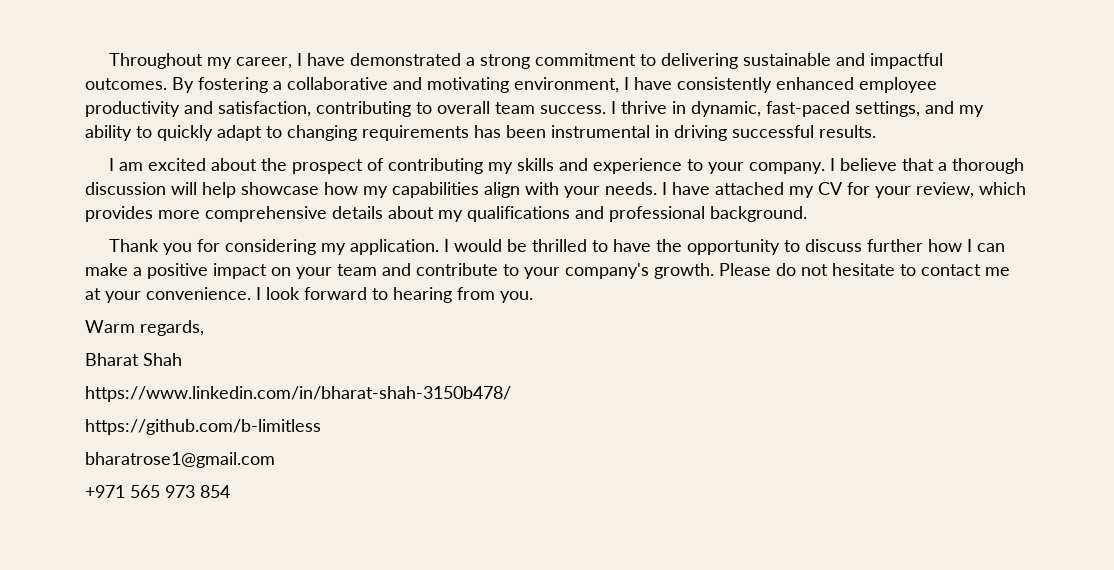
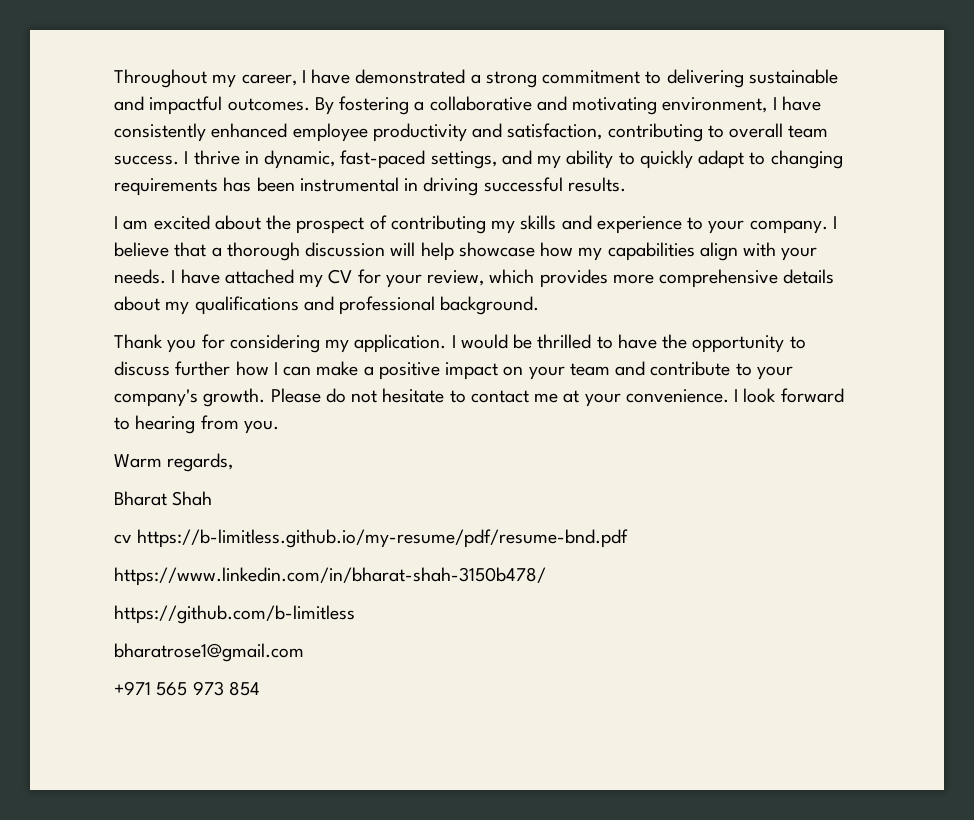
(182, 359) none -> [114,529,629,548] // cv https://b-limitless.github.io/my-resume/pdf/resume-bnd.pdf

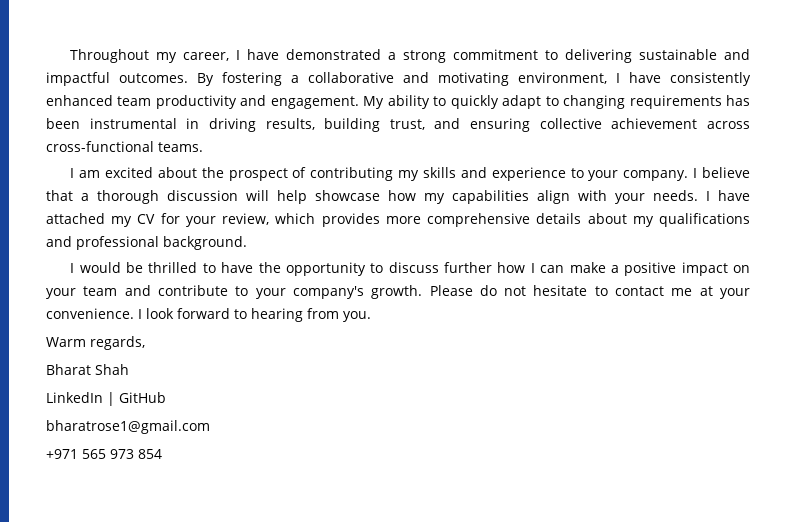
[292,123,368,142] employee -> [117,96,152,106] team
[507,123,829,142] [114,150,562,169] satisfaction, contributing to overall team success. I thrive in dynamic, fast-paced settings, and my -> [270,96,385,109] engagement. My
[483,177,626,192] successful results. -> [265,118,750,132] [46,141,203,152] results, building trust, and ensuring collective achievement across cross-functional teams.
[114,334,447,353] Thank you for considering my application. -> (247, 243) none
[114,529,629,548] [114,567,546,586] [114,605,355,624] cv https://b-limitless.github.io/my-resume/pdf/resume-bnd.pdf // https://www.linkedin.com/in/bharat-shah-3150b478/ // https://github.com/b-limitless -> [46,392,166,406] LinkedIn | GitHub

